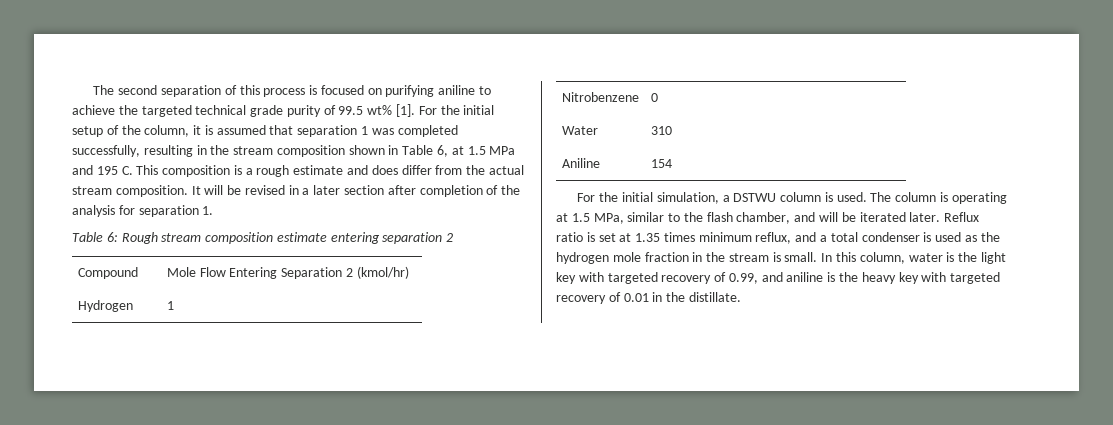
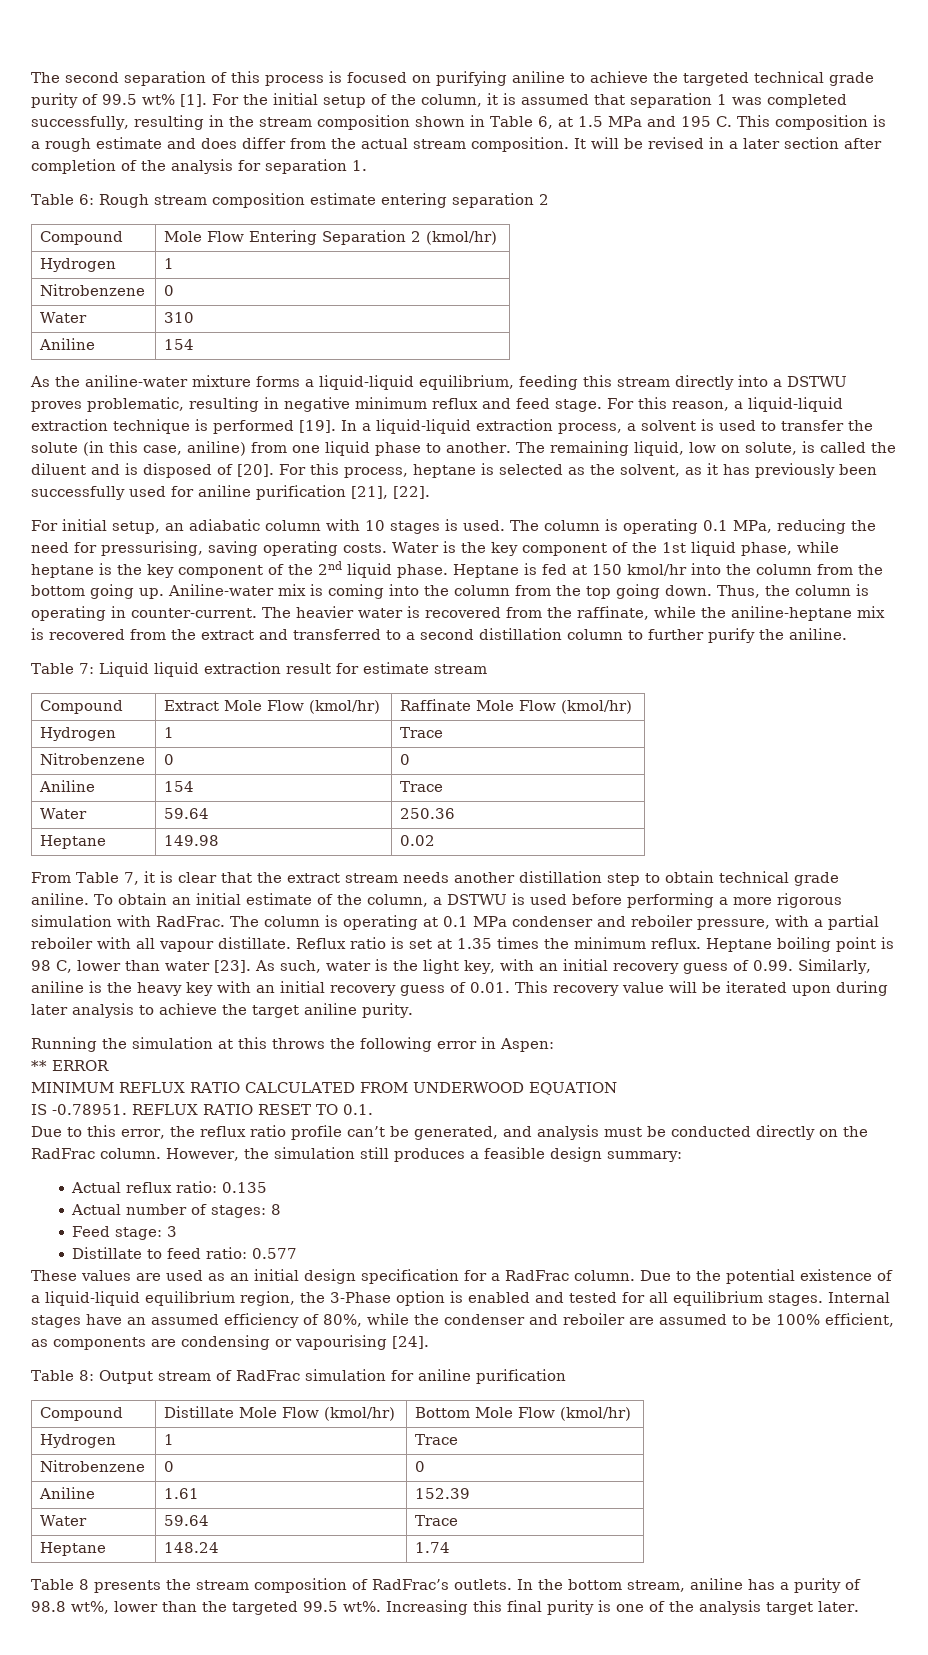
[577,192,822,204] For the initial simulation, a DSTWU column -> [30,375,847,390] [31,397,843,412] [31,419,873,434] [31,441,896,456] [31,463,877,478] [31,485,430,500] [31,519,440,534] As the aniline-water mixture forms a liquid-liquid equilibrium, feeding this stream directly into a DSTWU proves problematic, resulting in negative minimum reflux and feed stage. For this reason, a liquid-liquid extraction technique is performed [19]. In a liquid-liquid extraction process, a solvent is used to transfer the solute (in this case, aniline) from one liquid phase to another. The remaining liquid, low on solute, is called the diluent and is disposed of [20]. For this process, heptane is selected as the solvent, as it has previously been successfully used for aniline purification [21], [22]. // For initial setup, an adiabatic column with 10 stages
[556,212,941,224] at 1.5 MPa, similar to the flash chamber, and will be iterated later. -> [703,519,876,534] [31,541,839,556] [31,561,883,578] [31,584,869,599] [31,606,885,621] [31,628,847,643] [31,662,487,677] [40,700,124,714] [164,700,381,714] [400,699,633,714] [40,727,117,741] [164,727,175,738] [400,727,444,738] [40,753,146,765] [164,754,175,765] [400,754,411,765] [39,780,96,792] [164,781,195,792] [400,781,444,792] [40,808,88,819] [164,808,210,819] [400,808,456,819] [40,835,107,849] [164,835,220,846] [400,835,436,846] [31,871,839,886] [31,893,842,908] [31,915,879,930] [31,937,291,952] 0.1 MPa, reducing the need for pressurising, saving operating costs. Water is the key component of the 1st liquid phase, while heptane is the key component of the 2nd liquid phase. Heptane is fed at 150 kmol/hr into the column from the bottom going up. Aniline-water mix is coming into the column from the top going down. Thus, the column is operating in counter-current. The heavier water is recovered from the raffinate, while the aniline-heptane mix is recovered from the extract and transferred to a second distillation column to further purify the aniline. // Table 7: Liquid liquid extraction result for estimate stream // Compound | Extract Mole Flow (kmol/hr) | Raffinate Mole Flow (kmol/hr) // Hydrogen | 1 | Trace // Nitrobenzene | 0 | 0 // Aniline | 154 | Trace // Water | 59.64 | 250.36 // Heptane | 149.98 | 0.02 // From Table 7, it is clear that the extract stream needs another distillation step to obtain technical grade aniline. To obtain an initial estimate of the column, a DSTWU is used before performing a more rigorous simulation with RadFrac. The column is operating at 0.1 MPa condenser and reboiler pressure, with a partial reboiler with all vapour distillate.
[698,232,1000,244] [556,252,1006,264] [556,272,783,284] minimum reflux, and a total condenser is used as the hydrogen mole fraction in the stream is small. In this column, water is the light key with targeted recovery of 0.99, and -> [544,937,894,952] [31,959,871,974] the minimum reflux. Heptane boiling point is 98 C, lower than water [23]. As such, water is the light key, with an initial recovery guess of 0.99. Similarly,
[950,272,1001,284] [556,292,741,304] targeted recovery of 0.01 in the distillate. -> [256,981,888,996] [31,1003,413,1018] [31,1037,554,1052] [31,1060,109,1071] [31,1082,617,1095] [31,1104,373,1115] [31,1125,868,1140] [31,1147,682,1162] [71,1181,268,1193] [71,1204,282,1218] [72,1226,178,1240] [72,1247,298,1259] [31,1269,893,1284] [31,1291,890,1306] [31,1313,894,1328] [31,1335,429,1350] [31,1369,566,1384] [40,1407,124,1421] [164,1406,396,1421] [415,1407,632,1421] [40,1434,117,1448] [164,1434,175,1445] [415,1434,459,1445] [40,1460,146,1472] [164,1461,175,1472] [415,1461,426,1472] [39,1487,96,1499] [164,1488,200,1499] [415,1488,471,1499] [40,1515,88,1526] [164,1515,210,1526] [415,1515,459,1526] [40,1542,107,1556] [164,1542,220,1553] [415,1542,451,1553] [31,1578,861,1593] [31,1600,859,1615] an initial recovery guess of 0.01. This recovery value will be iterated upon during later analysis to achieve the target aniline purity. // Running the simulation at this throws the following error in Aspen: // ** ERROR // MINIMUM REFLUX RATIO CALCULATED FROM UNDERWOOD EQUATION // IS -0.78951. REFLUX RATIO RESET TO 0.1. // Due to this error, the reflux ratio profile can’t be generated, and analysis must be conducted directly on the RadFrac column. However, the simulation still produces a feasible design summary: // Actual reflux ratio: 0.135 // Actual number of stages: 8 // Feed stage: 3 // Distillate to feed ratio: 0.577 // These values are used as an initial design specification for a RadFrac column. Due to the potential existence of a liquid-liquid equilibrium region, the 3-Phase option is enabled and tested for all equilibrium stages. Internal stages have an assumed efficiency of 80%, while the condenser and reboiler are assumed to be 100% efficient, as components are condensing or vapourising [24]. // Table 8: Output stream of RadFrac simulation for aniline purification // Compound | Distillate Mole Flow (kmol/hr) | Bottom Mole Flow (kmol/hr) // Hydrogen | 1 | Trace // Nitrobenzene | 0 | 0 // Aniline | 1.61 | 152.39 // Water | 59.64 | Trace // Heptane | 148.24 | 1.74 // Table 8 presents the stream composition of RadFrac’s outlets. In the bottom stream, aniline has a purity of 98.8 wt%, lower than the targeted 99.5 wt%. Increasing this final purity is one of the analysis target later.

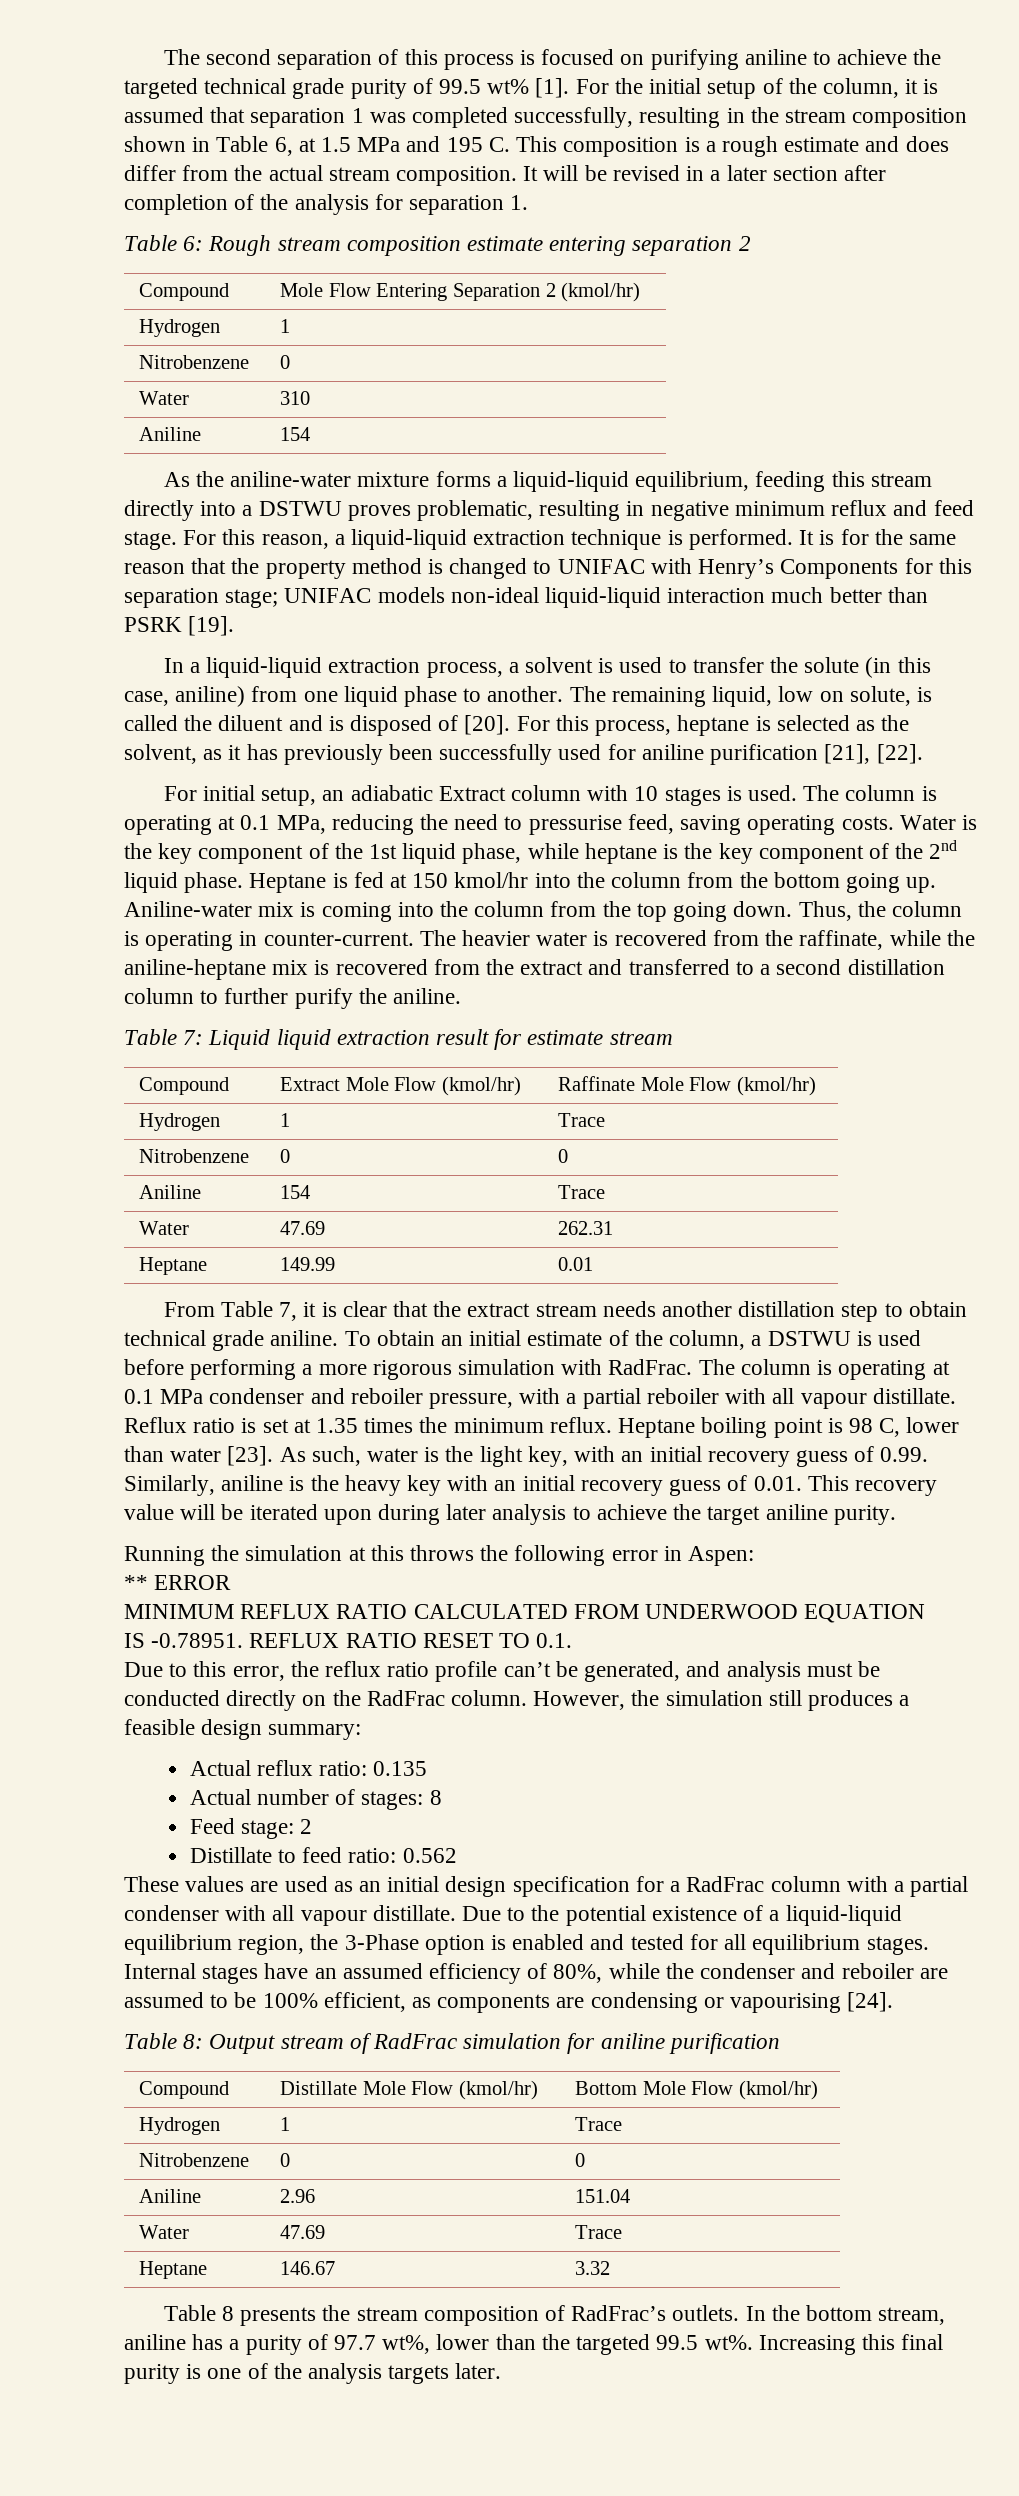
[213,420,294,434] performed -> [688,529,956,550] [124,558,972,579] [124,587,928,608] [124,617,182,632] performed. It is for the same reason that the property method is changed to UNIFAC with Henry’s Components for this separation stage; UNIFAC models non-ideal liquid-liquid interaction much better than PSRK
(336, 426) none -> (235, 626) //
(260, 525) none -> [438,786,506,801] Extract
(698, 526) none -> [218,816,236,830] at
[74,541,203,556] for pressurising, -> [504,814,674,835] to pressurise feed,
[164,808,210,819] [400,808,456,819] [40,835,107,849] [164,835,220,846] [400,835,436,846] 59.64 | 250.36 // Heptane | 149.98 | 0.02 -> [280,1221,326,1235] [558,1221,614,1235] [139,1257,208,1275] [280,1257,336,1271] [558,1257,594,1271] 47.69 | 262.31 // Heptane | 149.99 | 0.01
[167,1226,178,1237] 3 -> [300,1819,313,1834] 2
[252,1248,298,1259] 0.577 -> [402,1848,457,1863] 0.562
[574,1270,635,1281] column. -> [770,1876,969,1897] [124,1905,456,1926] column with a partial condenser with all vapour distillate.
[164,1488,200,1499] [415,1488,471,1499] [40,1515,88,1526] [164,1515,210,1526] 1.61 | 152.39 // Water | 59.64 -> [280,2189,316,2203] [575,2189,631,2203] [139,2225,190,2239] [280,2225,326,2239] 2.96 | 151.04 // Water | 47.69
[164,1542,220,1553] [415,1542,451,1553] 148.24 | 1.74 -> [280,2261,336,2275] [575,2261,611,2275] 146.67 | 3.32
[31,1601,66,1612] 98.8 -> [334,2335,377,2350] 97.7
[766,1602,813,1615] target -> [388,2365,450,2384] targets

